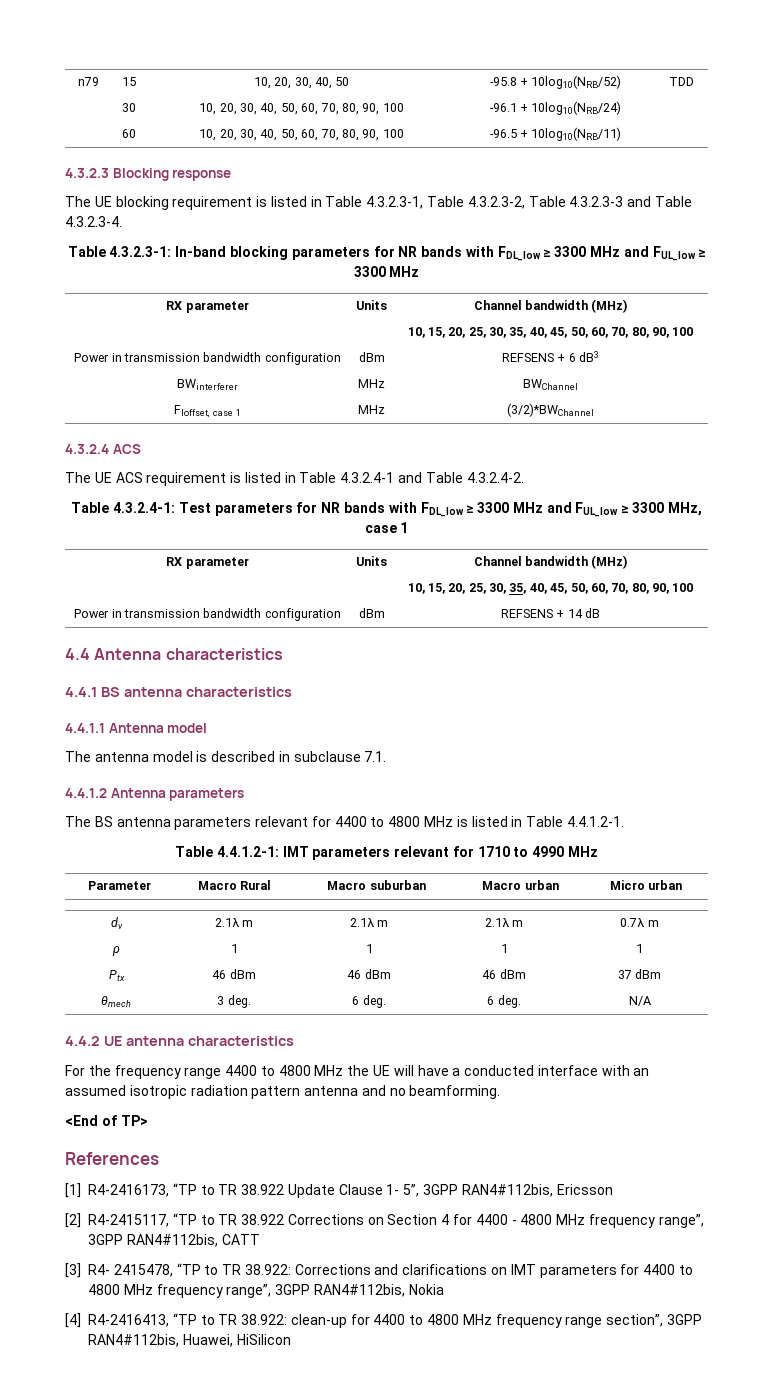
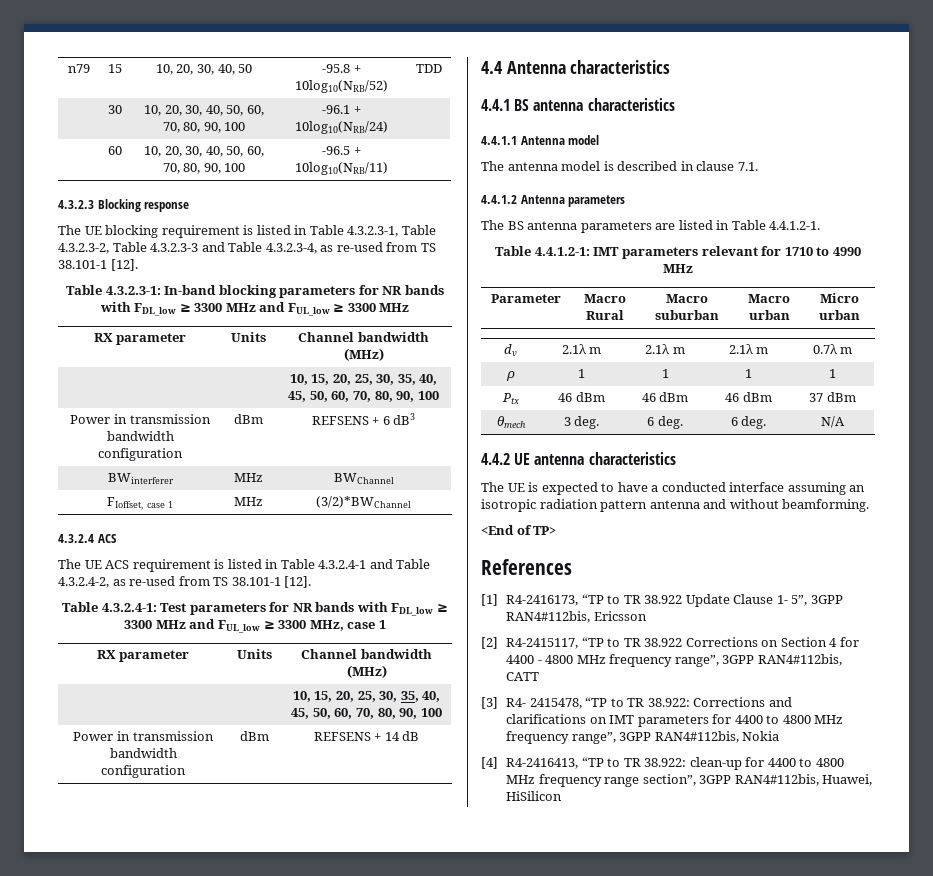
[65,216,122,227] 4.3.2.3-4. -> [265,242,436,254] [58,259,138,271] 4.3.2.3-4, as re-used from TS 38.101-1 [12].
[466,472,524,483] 4.3.2.4-2. -> [58,576,312,588] 4.3.2.4-2, as re-used from TS 38.101-1 [12].
[293,751,361,762] subclause -> [696,161,735,171] clause
[255,816,468,827] relevant for 4400 to 4800 MHz is -> [655,223,676,230] are
[65,1065,414,1079] For the frequency range 4400 to 4800 MHz the UE will -> [481,482,615,495] The UE is expected to
[601,1065,650,1076] [65,1085,126,1096] with an assumed -> [787,482,866,495] assuming an
[389,1088,406,1096] no -> [729,499,779,509] without

